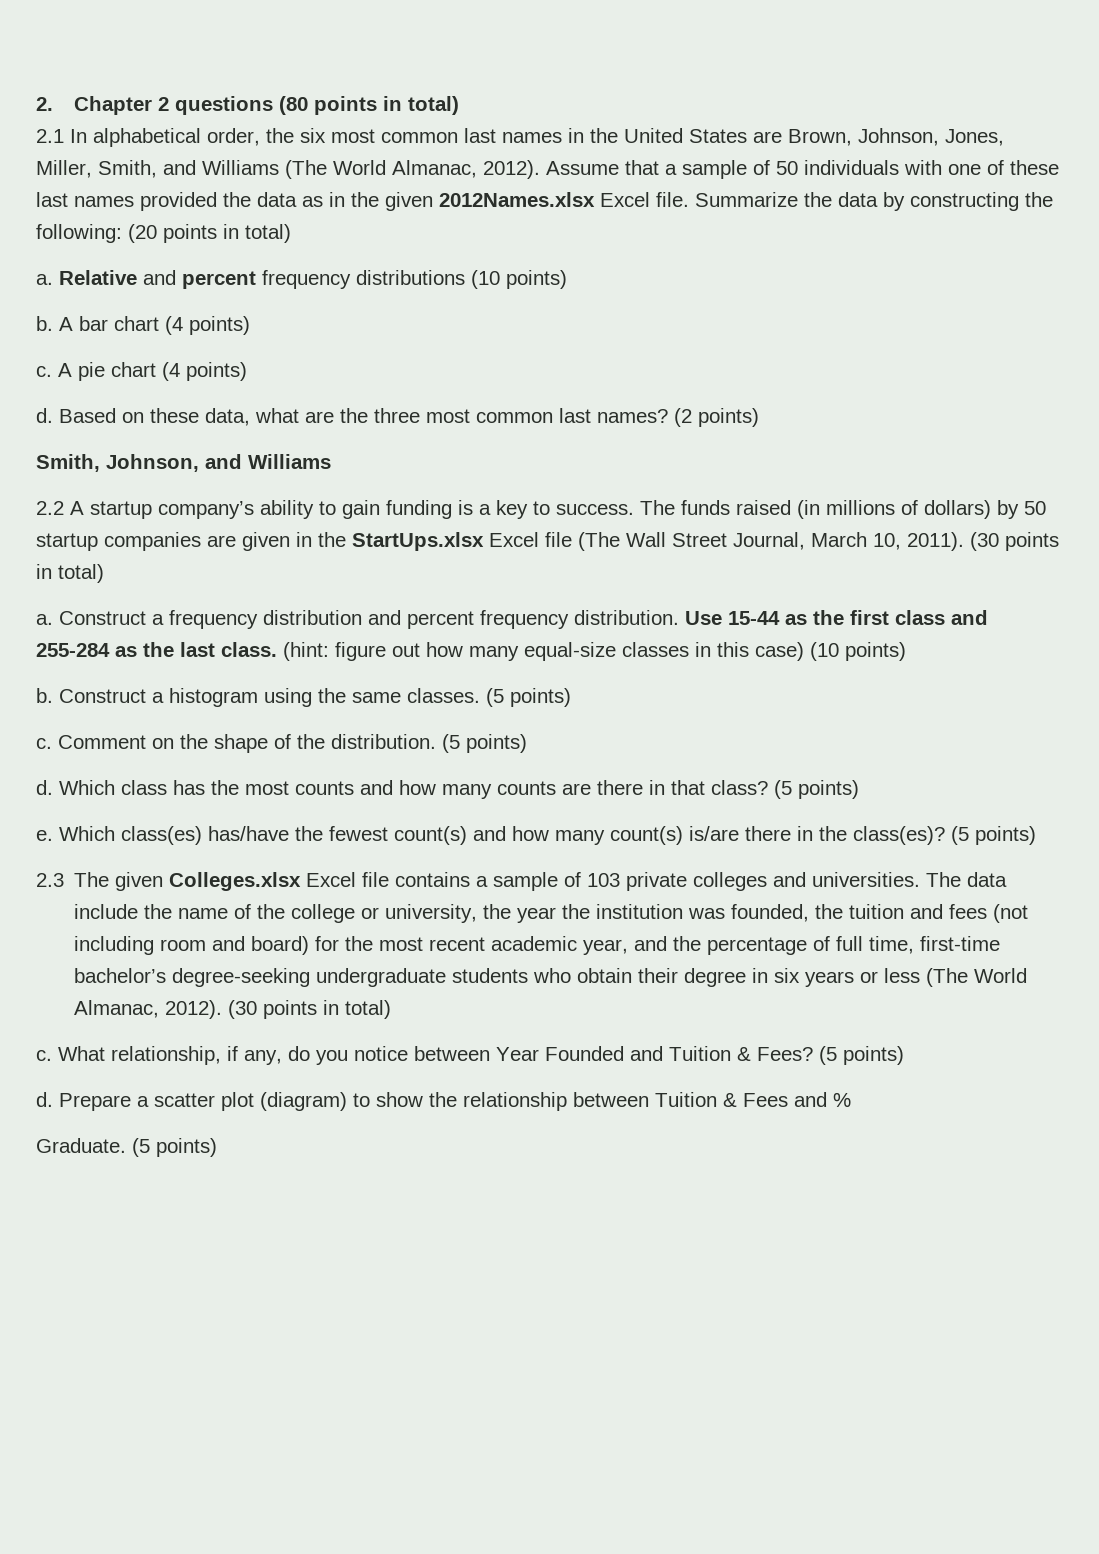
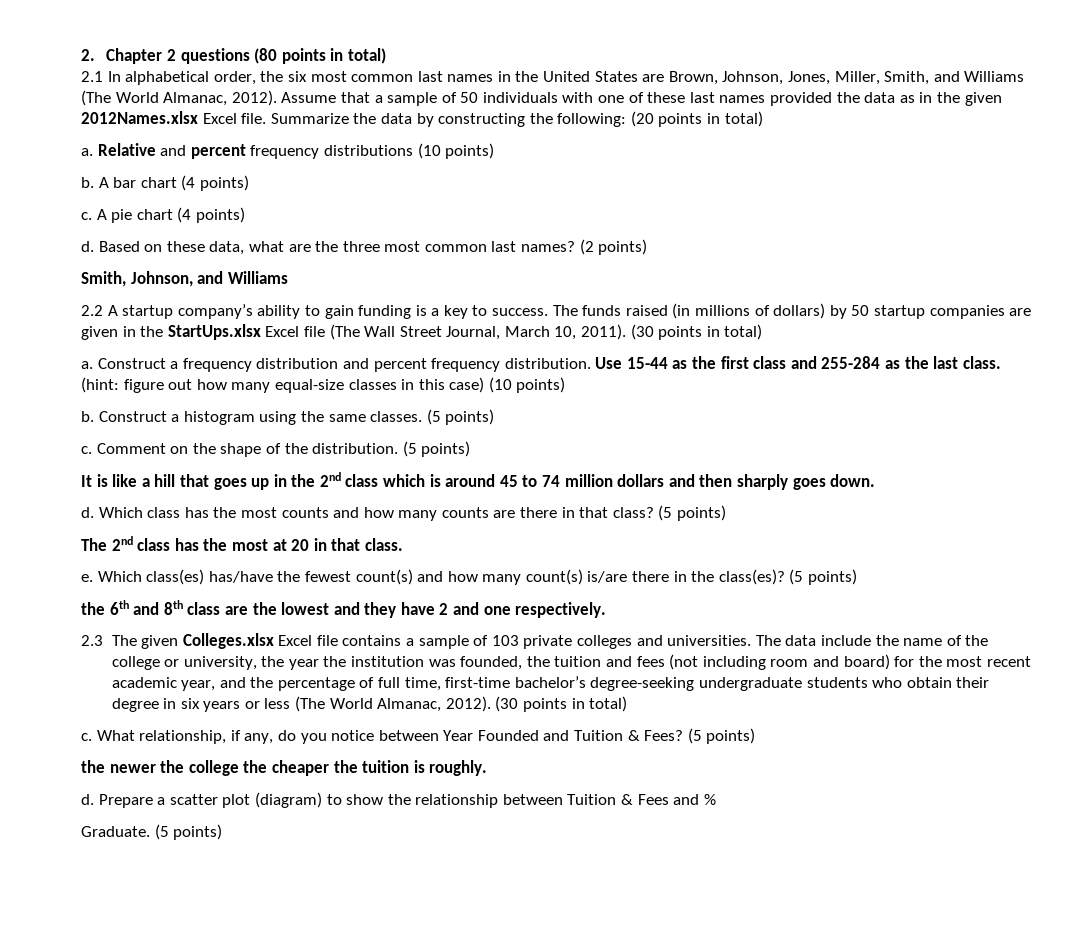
(527, 743) none -> [81,472,876,490] // It is like a hill that goes up in the 2nd class which is around 45 to 74 million dollars and then sharply goes down.
(859, 789) none -> [81,536,403,551] // The 2nd class has the most at 20 in that class.
(1036, 835) none -> [81,600,607,618] // the 6th and 8th class are the lowest and they have 2 and one respectively.
(904, 1055) none -> [81,760,488,776] // the newer the college the cheaper the tuition is roughly.

